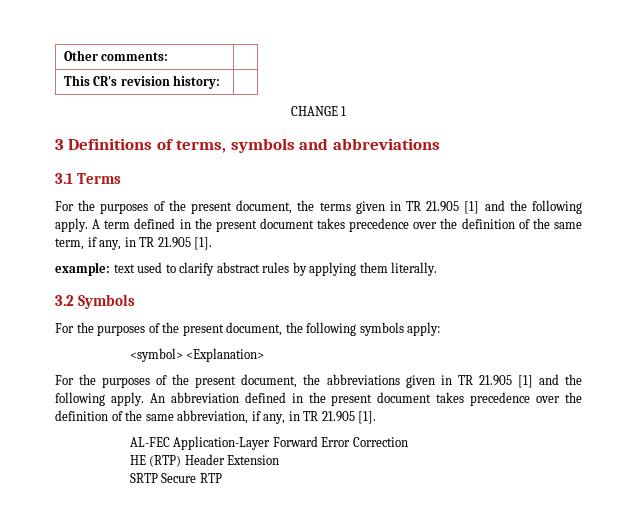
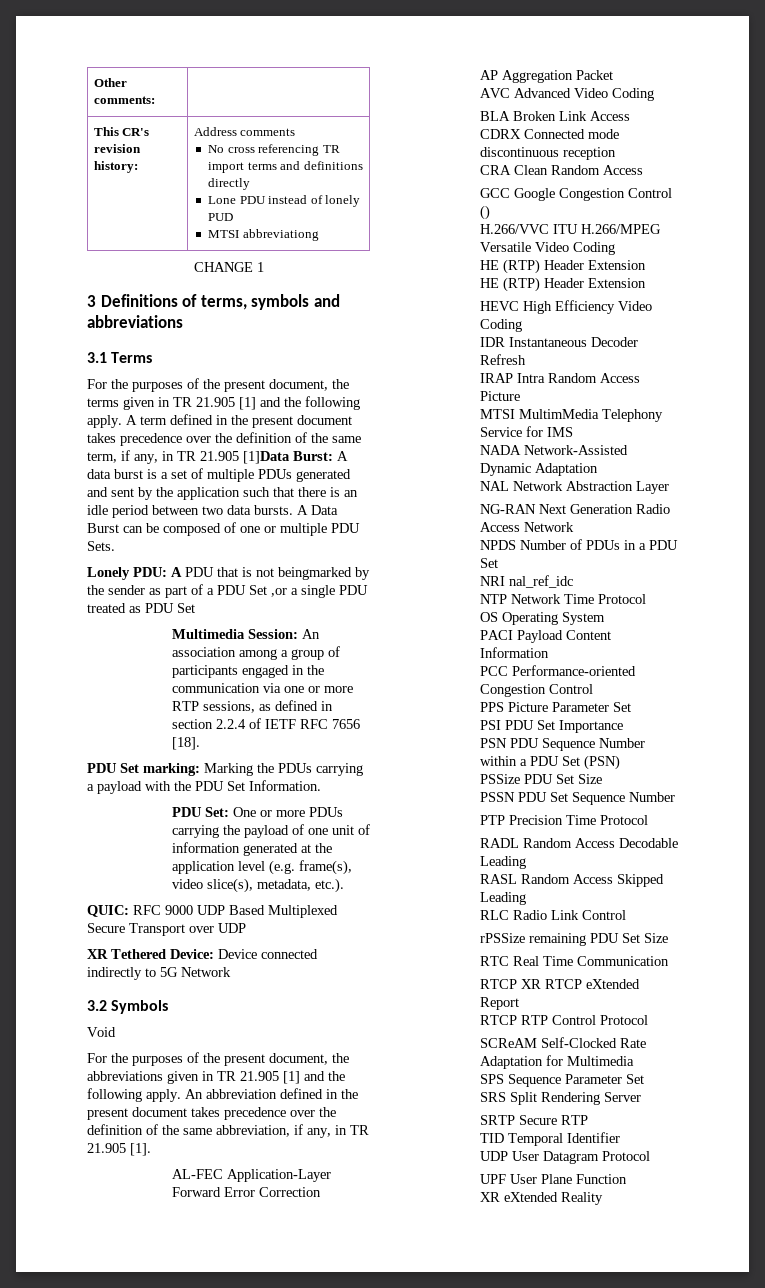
(221, 82) none -> [193,127,296,136] [207,144,340,156] [207,161,363,173] [207,178,250,190] [207,195,361,207] [207,213,233,221] [207,229,319,241] Address comments // No cross referencing TR import terms and definitions directly // Lone PDU instead of lonely PUD // MTSI abbreviationg
[194,237,213,250] [55,262,438,276] [55,294,136,309] [55,322,441,336] [129,348,265,362] [1]. // example: text used to clarify abstract rules by applying them literally. // 3.2 Symbols // For the purposes of the present document, the following symbols apply: // <symbol> <Explanation> -> [243,451,348,464] [87,468,351,482] [87,487,358,500] [87,505,338,518] [87,522,360,536] [87,541,115,551] [87,567,370,580] [87,584,368,598] [87,603,195,613] [171,629,320,639] [171,646,340,660] [171,665,324,678] [171,683,353,693] [171,700,333,713] [171,718,360,729] [171,737,200,750] [87,763,363,776] [87,780,321,794] [171,807,343,817] [171,824,370,838] [171,842,332,856] [171,860,352,875] [171,878,344,893] [87,905,338,918] [87,923,246,936] [87,949,318,959] [87,967,231,980] [87,1000,169,1014] [87,1027,116,1037] [1]Data Burst: A data burst is a set of multiple PDUs generated and sent by the application such that there is an idle period between two data bursts. A Data Burst can be composed of one or multiple PDU Sets. // Lonely PDU: A PDU that is not beingmarked by the sender as part of a PDU Set ,or a single PDU treated as PDU Set // Multimedia Session: An association among a group of participants engaged in the communication via one or more RTP sessions, as defined in section 2.2.4 of IETF RFC 7656 [18]. // PDU Set marking: Marking the PDUs carrying a payload with the PDU Set Information. // PDU Set: One or more PDUs carrying the payload of one unit of information generated at the application level (e.g. frame(s), video slice(s), metadata, etc.). // QUIC: RFC 9000 UDP Based Multiplexed Secure Transport over UDP // XR Tethered Device: Device connected indirectly to 5G Network // 3.2 Symbols // Void
[129,454,280,467] [129,473,222,483] HE (RTP) Header Extension // SRTP Secure RTP -> [479,70,613,83] [479,88,654,101] [479,111,630,121] [479,129,619,139] [479,147,616,160] [479,165,643,175] [479,188,672,201] [479,205,490,220] [479,224,661,234] [479,242,615,255] [479,259,646,274] [479,277,646,292] [479,300,652,314] [479,319,522,332] [479,337,638,347] [479,354,526,365] [479,373,640,383] [479,391,520,401] [479,409,663,422] [479,426,573,437] [479,445,628,455] [479,463,598,476] [479,481,669,494] [479,504,670,514] [479,522,574,532] [479,539,678,550] [479,558,498,568] [479,575,573,588] [479,594,646,604] [479,612,605,625] [479,630,611,643] [479,647,549,658] [479,665,636,676] [479,684,593,697] [479,702,631,712] [479,720,623,733] [479,738,645,751] [479,755,620,770] [479,774,602,784] [479,792,675,805] [479,815,648,825] [479,838,678,848] [479,856,526,869] [479,874,664,887] [479,892,526,905] [479,910,626,920] [479,933,668,946] [479,956,669,966] [479,979,640,989] [479,997,519,1010] [479,1015,648,1025] [479,1037,646,1048] [479,1055,634,1069] [479,1074,644,1087] [479,1092,641,1105] [479,1115,588,1125] [479,1132,620,1146] [479,1151,650,1164] [479,1174,627,1184] [479,1192,603,1205] AP Aggregation Packet // AVC Advanced Video Coding // BLA Broken Link Access // CDRX Connected mode discontinuous reception // CRA Clean Random Access // GCC Google Congestion Control () // H.266/VVC ITU H.266/MPEG Versatile Video Coding // HE (RTP) Header Extension // HE (RTP) Header Extension // HEVC High Efficiency Video Coding // IDR Instantaneous Decoder Refresh // IRAP Intra Random Access Picture // MTSI MultimMedia Telephony Service for IMS // NADA Network-Assisted Dynamic Adaptation // NAL Network Abstraction Layer // NG-RAN Next Generation Radio Access Network // NPDS Number of PDUs in a PDU Set // NRI nal_ref_idc // NTP Network Time Protocol // OS Operating System // PACI Payload Content Information // PCC Performance-oriented Congestion Control // PPS Picture Parameter Set // PSI PDU Set Importance // PSN PDU Sequence Number within a PDU Set (PSN) // PSSize PDU Set Size // PSSN PDU Set Sequence Number // PTP Precision Time Protocol // RADL Random Access Decodable Leading // RASL Random Access Skipped Leading // RLC Radio Link Control // rPSSize remaining PDU Set Size // RTC Real Time Communication // RTCP XR RTCP eXtended Report // RTCP RTP Control Protocol // SCReAM Self-Clocked Rate Adaptation for Multimedia // SPS Sequence Parameter Set // SRS Split Rendering Server // SRTP Secure RTP // TID Temporal Identifier // UDP User Datagram Protocol // UPF User Plane Function // XR eXtended Reality

